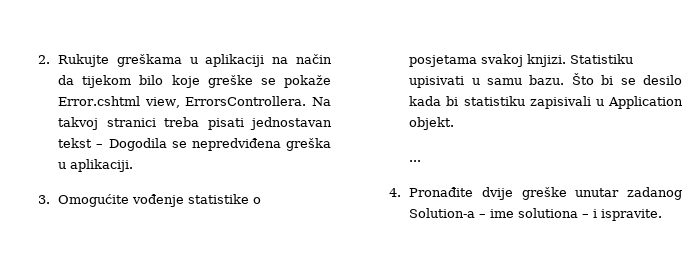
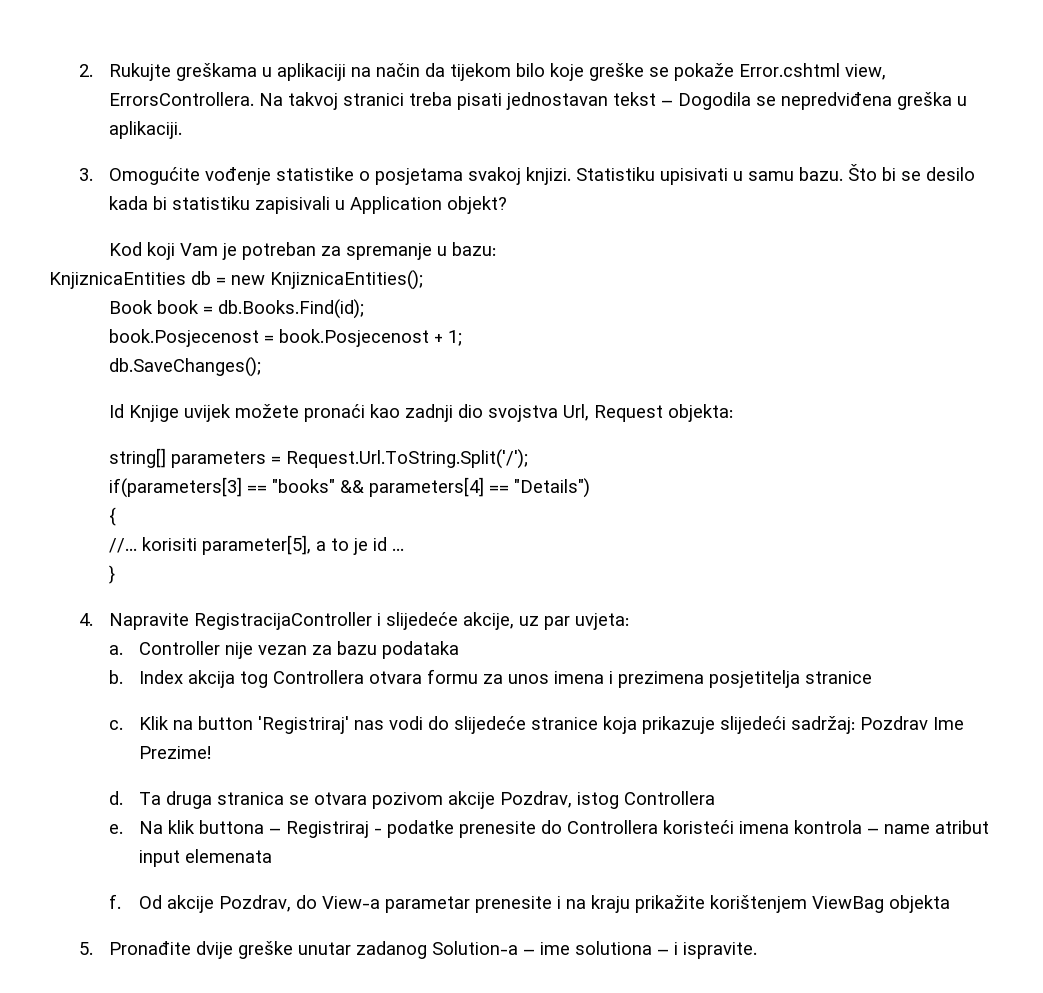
[409,117,455,130] [409,160,422,162] [388,188,401,197] objekt. // ... // 4. -> [446,196,507,214] [108,242,496,260] [49,270,423,290] [108,299,364,319] [108,329,462,347] [108,357,261,377] [108,404,733,422] [108,448,528,469] [108,477,590,498] [108,507,116,526] [108,535,404,555] [108,565,115,584] [78,612,629,630] [108,641,459,659] [108,669,872,688] [108,716,964,734] [138,746,211,759] [108,791,715,809] [108,820,989,838] [138,849,272,867] [108,894,950,913] [78,942,93,955] objekt? // Kod koji Vam je potreban za spremanje u bazu: // KnjiznicaEntities db = new KnjiznicaEntities(); // Book book = db.Books.Find(id); // book.Posjecenost = book.Posjecenost + 1; // db.SaveChanges(); // Id Knjige uvijek možete pronaći kao zadnji dio svojstva Url, Request objekta: // string[] parameters = Request.Url.ToString.Split('/'); // if(parameters[3] == "books" && parameters[4] == "Details") // { // //... korisiti parameter[5], a to je id ... // } // 4. Napravite RegistracijaController i slijedeće akcije, uz par uvjeta: // a. Controller nije vezan za bazu podataka // b. Index akcija tog Controllera otvara formu za unos imena i prezimena posjetitelja stranice // c. Klik na button 'Registriraj' nas vodi do slijedeće stranice koja prikazuje slijedeći sadržaj: Pozdrav Ime Prezime! // d. Ta druga stranica se otvara pozivom akcije Pozdrav, istog Controllera // e. Na klik buttona – Registriraj - podatke prenesite do Controllera koristeći imena kontrola – name atribut input elemenata // f. Od akcije Pozdrav, do View-a parametar prenesite i na kraju prikažite korištenjem ViewBag objekta // 5.

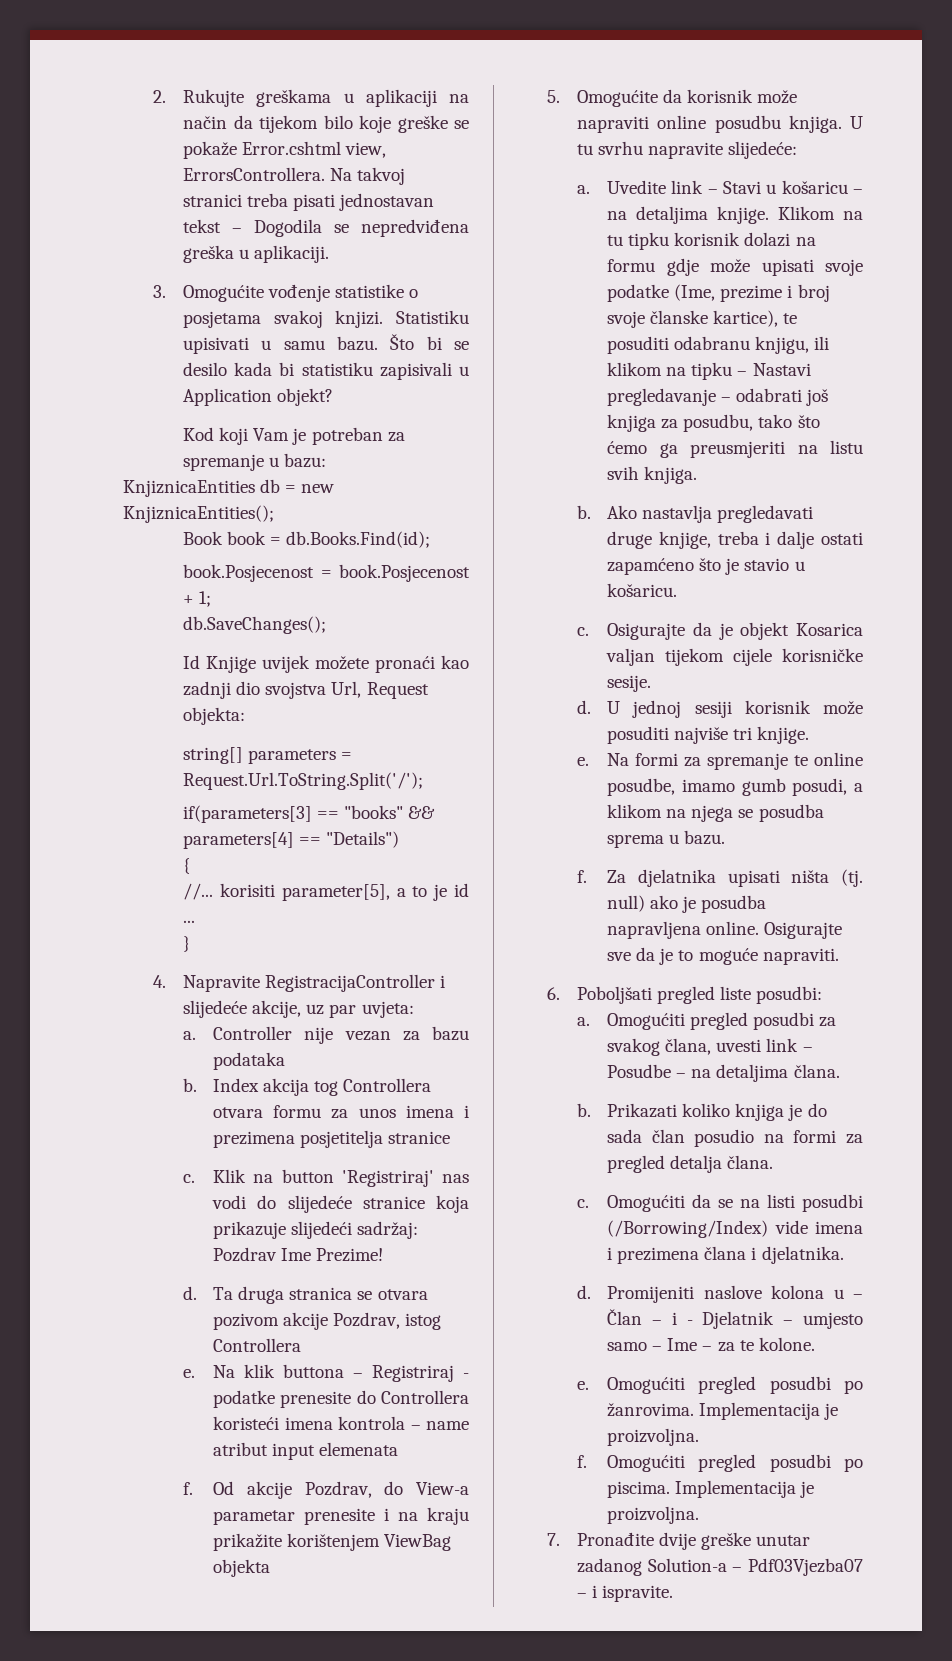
(93, 948) none -> [577,89,798,107] [577,115,863,133] [577,141,798,159] [577,180,863,194] [607,206,863,224] [607,232,816,250] [607,258,863,276] [607,284,830,302] [607,310,798,328] [607,336,830,354] [607,362,811,380] [607,388,829,406] [607,414,820,432] [607,440,863,458] [607,466,698,484] [577,505,814,523] [607,531,863,549] [607,558,805,575] [607,583,678,597] [577,622,863,640] [606,648,863,666] [607,675,652,692] [577,700,863,718] [607,726,810,744] [577,752,863,770] [607,778,863,796] [607,804,824,822] [607,830,726,848] [577,869,863,887] [607,895,767,913] [607,921,843,939] [607,947,839,965] [547,986,823,1004] [577,1012,837,1030] [607,1038,813,1056] [607,1064,840,1082] [577,1103,827,1121] [607,1129,863,1147] [607,1155,774,1173] [577,1194,863,1212] [607,1220,863,1238] [607,1246,844,1264] [577,1285,863,1303] [607,1309,863,1329] [607,1337,815,1352] [577,1376,863,1394] [607,1402,839,1420] [607,1428,700,1446] [577,1454,863,1472] [607,1480,815,1498] [607,1506,700,1524] [547,1533,561,1546] Omogućite da korisnik može napraviti online posudbu knjiga. U tu svrhu napravite slijedeće: // a. Uvedite link – Stavi u košaricu – na detaljima knjige. Klikom na tu tipku korisnik dolazi na formu gdje može upisati svoje podatke (Ime, prezime i broj svoje članske kartice), te posuditi odabranu knjigu, ili klikom na tipku – Nastavi pregledavanje – odabrati još knjiga za posudbu, tako što ćemo ga preusmjeriti na listu svih knjiga. // b. Ako nastavlja pregledavati druge knjige, treba i dalje ostati zapamćeno što je stavio u košaricu. // c. Osigurajte da je objekt Kosarica valjan tijekom cijele korisničke sesije. // d. U jednoj sesiji korisnik može posuditi najviše tri knjige. // e. Na formi za spremanje te online posudbe, imamo gumb posudi, a klikom na njega se posudba sprema u bazu. // f. Za djelatnika upisati ništa (tj. null) ako je posudba napravljena online. Osigurajte sve da je to moguće napraviti. // 6. Poboljšati pregled liste posudbi: // a. Omogućiti pregled posudbi za svakog člana, uvesti link – Posudbe – na detaljima člana. // b. Prikazati koliko knjiga je do sada član posudio na formi za pregled detalja člana. // c. Omogućiti da se na listi posudbi (/Borrowing/Index) vide imena i prezimena člana i djelatnika. // d. Promijeniti naslove kolona u – Član – i - Djelatnik – umjesto samo – Ime – za te kolone. // e. Omogućiti pregled posudbi po žanrovima. Implementacija je proizvoljna. // f. Omogućiti pregled posudbi po piscima. Implementacija je proizvoljna. // 7.
[539,941,652,955] ime solutiona -> [748,1558,863,1576] Pdf03Vjezba07

